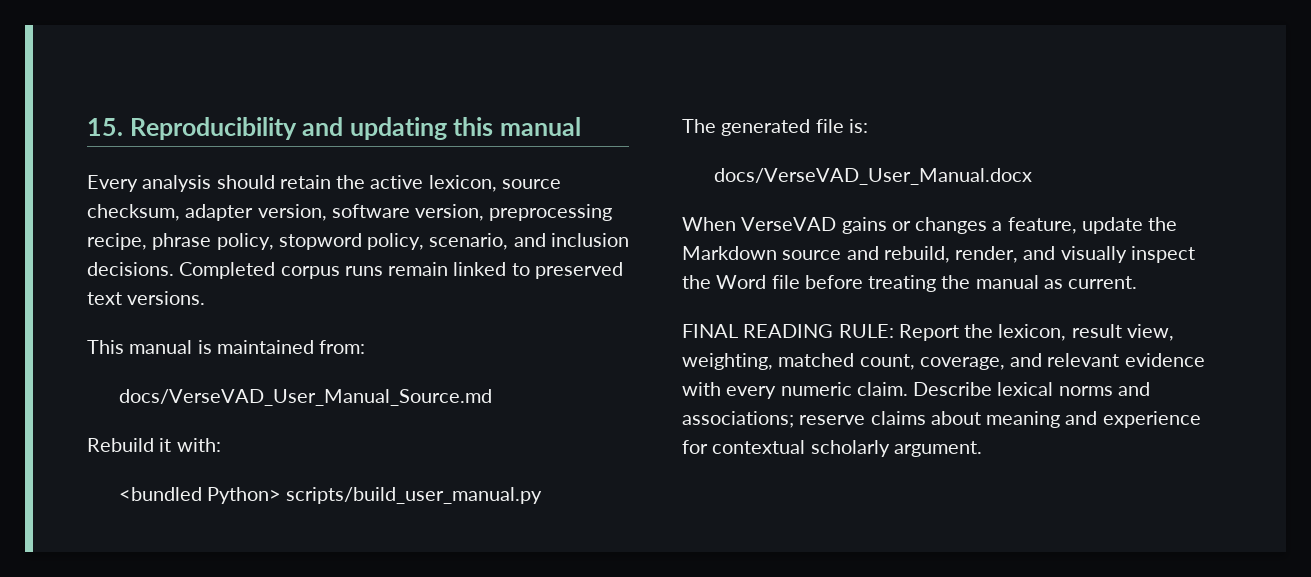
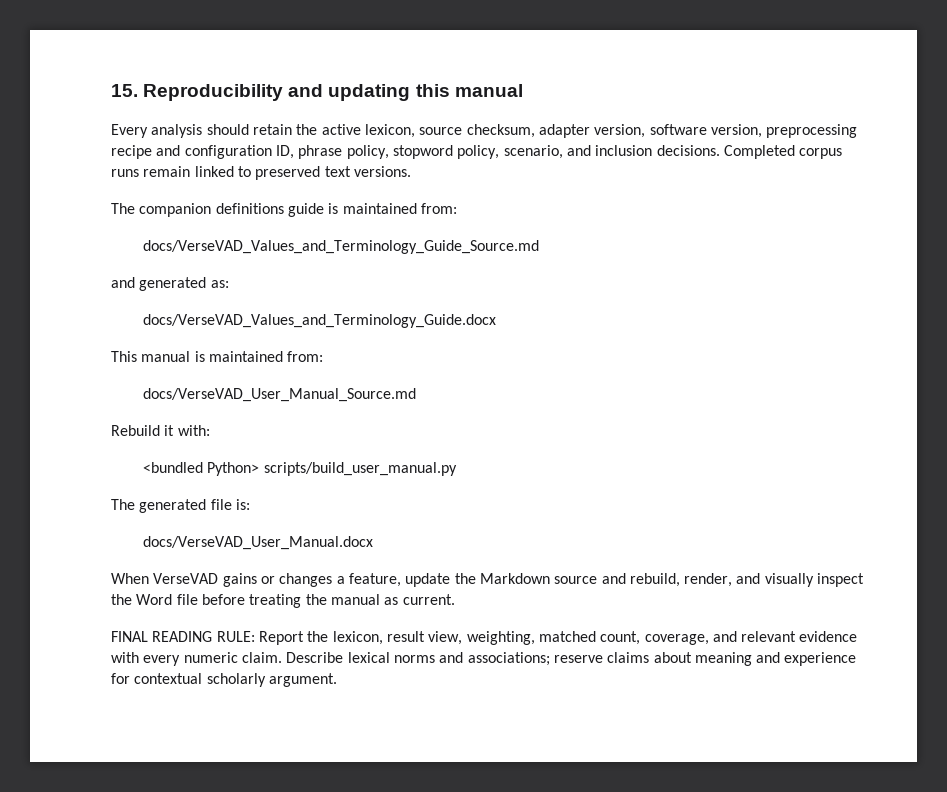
[87,233,147,250] recipe, -> [111,145,294,159] recipe and configuration ID,
(206, 298) none -> [111,203,457,217] [142,240,539,254] [111,277,229,291] [142,314,496,328] // The companion definitions guide is maintained from: // docs/VerseVAD_Values_and_Terminology_Guide_Source.md // and generated as: // docs/VerseVAD_Values_and_Terminology_Guide.docx

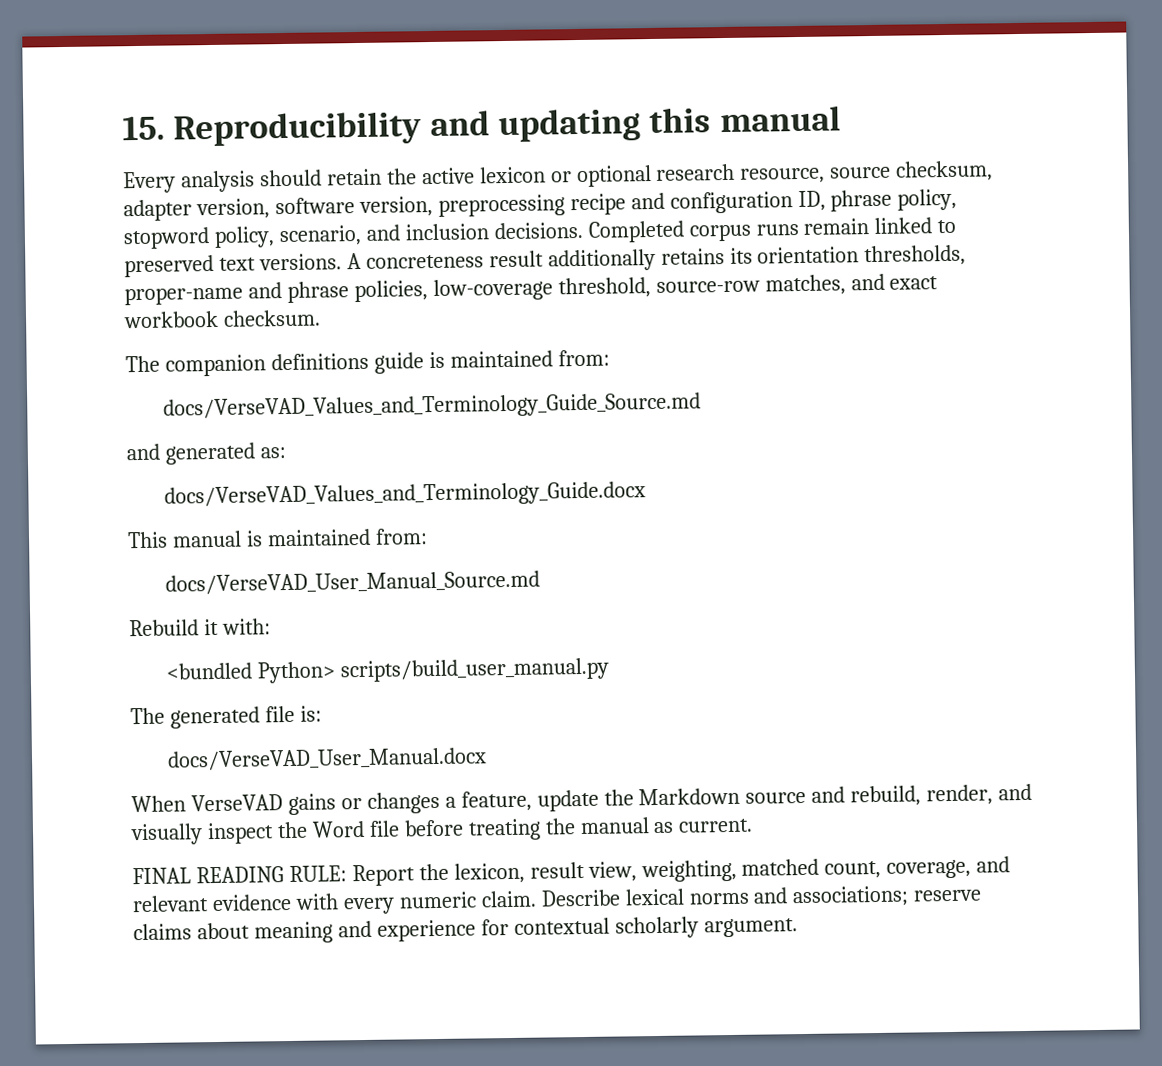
[364,124,415,138] lexicon, -> [479,163,826,188] lexicon or optional research resource,
(411, 171) none -> [346,244,967,272] [124,273,939,306] [123,309,321,329] A concreteness result additionally retains its orientation thresholds, proper-name and phrase policies, low-coverage threshold, source-row matches, and exact workbook checksum.

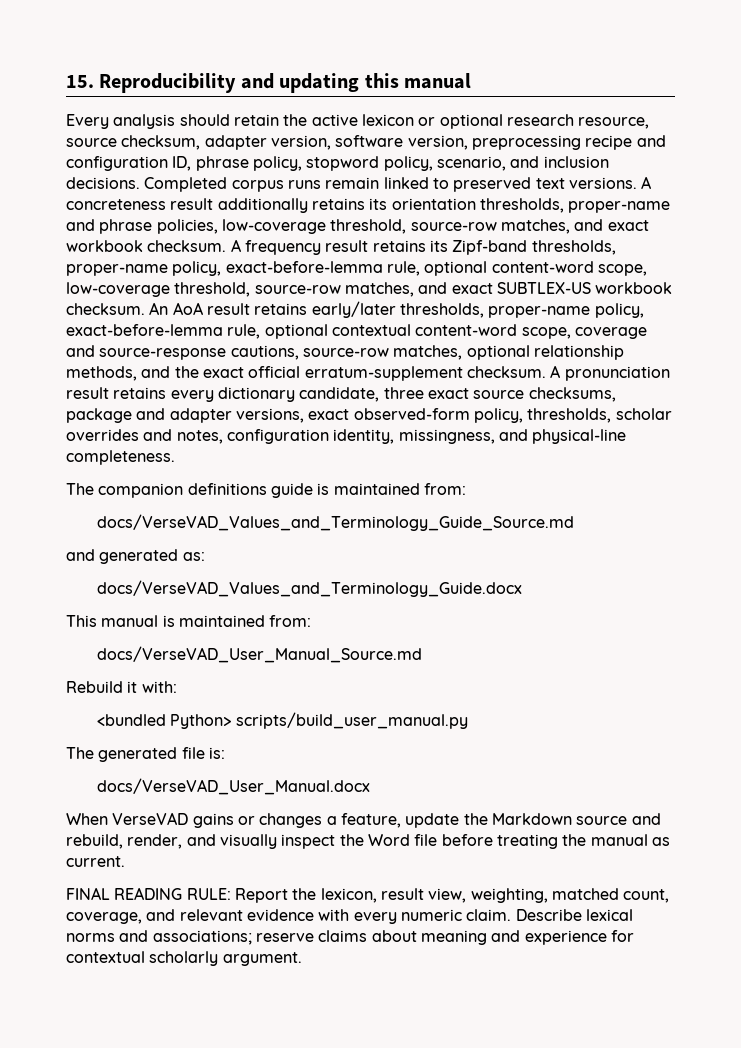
(321, 318) none -> [230,239,616,255] [66,261,647,276] [66,282,673,297] [66,301,644,318] [66,324,647,339] [66,345,624,360] [66,365,670,381] [66,387,616,402] [66,408,672,423] [66,429,627,444] [66,450,175,465] A frequency result retains its Zipf-band thresholds, proper-name policy, exact-before-lemma rule, optional content-word scope, low-coverage threshold, source-row matches, and exact SUBTLEX-US workbook checksum. An AoA result retains early/later thresholds, proper-name policy, exact-before-lemma rule, optional contextual content-word scope, coverage and source-response cautions, source-row matches, optional relationship methods, and the exact official erratum-supplement checksum. A pronunciation result retains every dictionary candidate, three exact source checksums, package and adapter versions, exact observed-form policy, thresholds, scholar overrides and notes, configuration identity, missingness, and physical-line completeness.

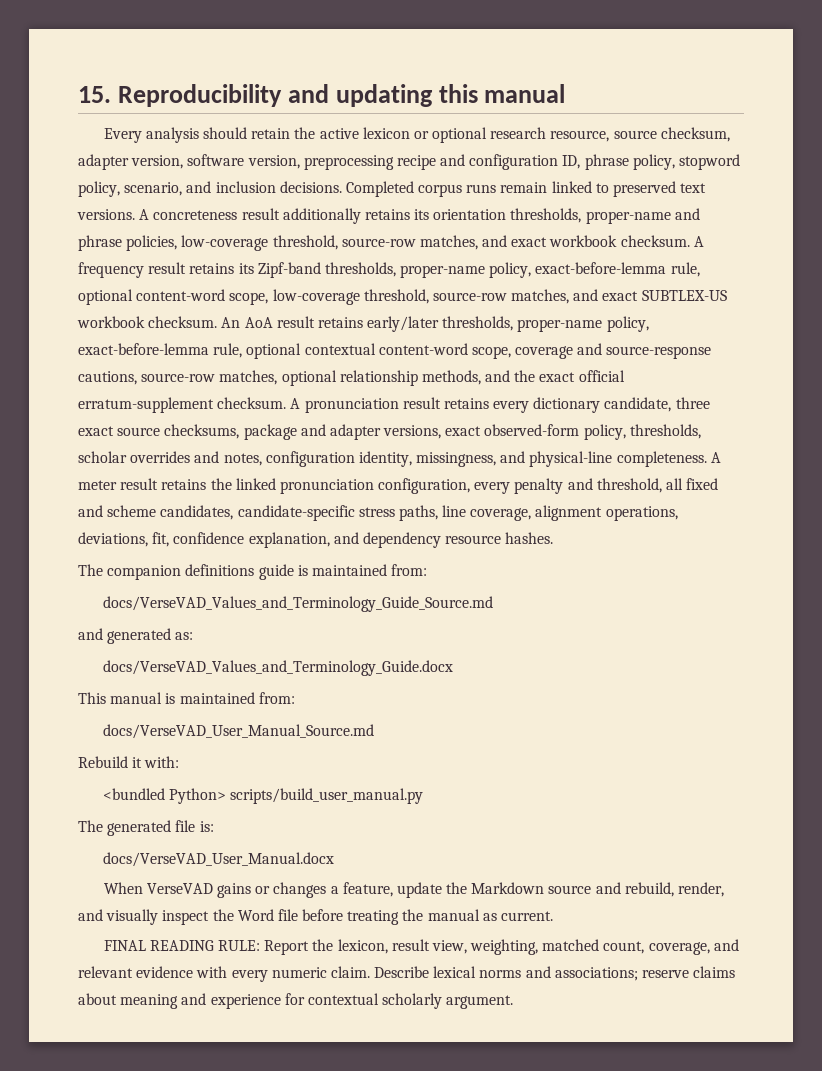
(175, 457) none -> [710,452,721,463] [78,478,719,494] [78,505,678,521] [78,532,554,548] A meter result retains the linked pronunciation configuration, every penalty and threshold, all fixed and scheme candidates, candidate-specific stress paths, line coverage, alignment operations, deviations, fit, confidence explanation, and dependency resource hashes.

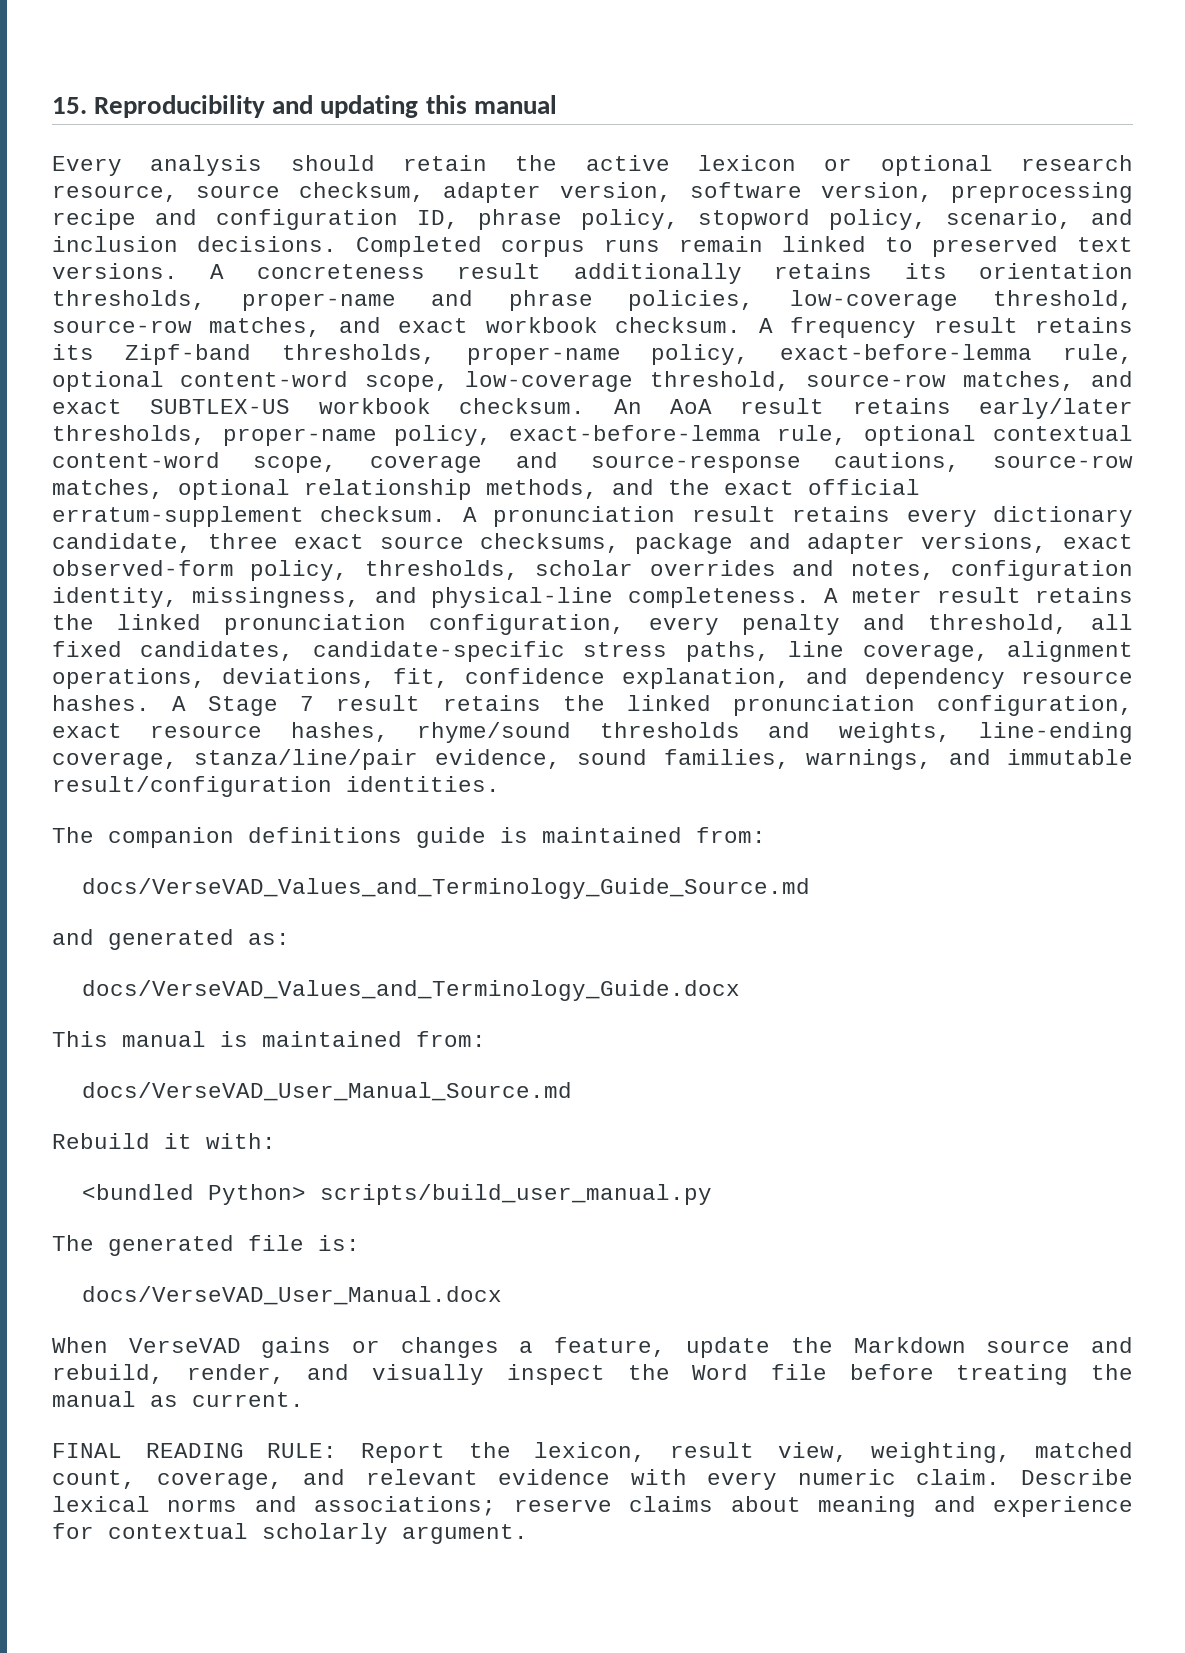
[78,505,157,517] and scheme -> (122, 649) none
(554, 538) none -> [172,695,1133,716] [52,722,1133,743] [52,749,1133,770] [52,776,500,797] A Stage 7 result retains the linked pronunciation configuration, exact resource hashes, rhyme/sound thresholds and weights, line-ending coverage, stanza/line/pair evidence, sound families, warnings, and immutable result/configuration identities.

